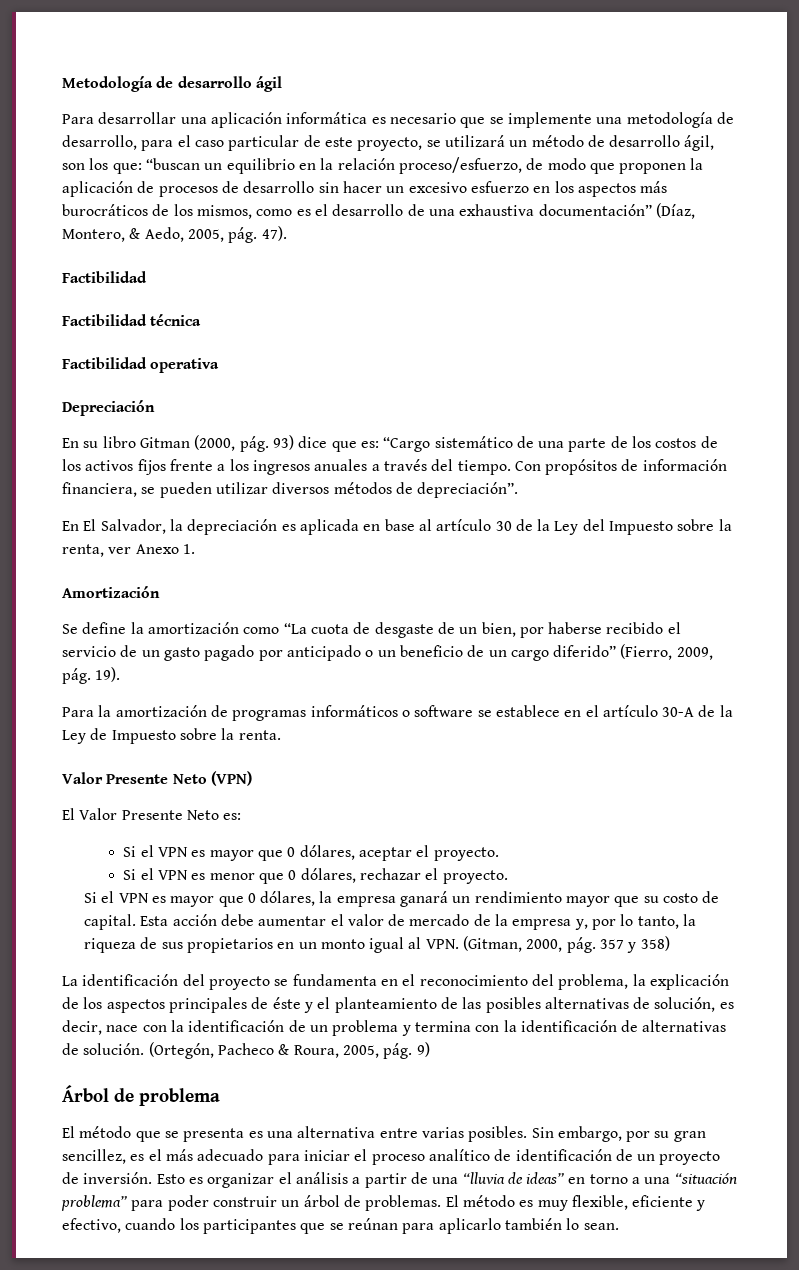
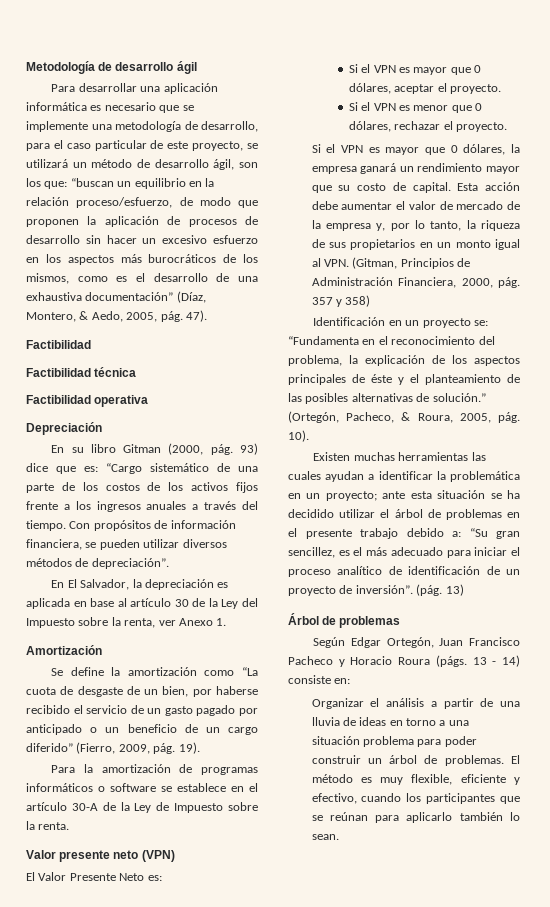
[106,774,207,784] Presente Neto -> [59,850,139,862] presente neto
(523, 944) none -> [400,258,471,269] [311,277,457,288] Principios de Administración Financiera,
[62,974,377,990] La identificación del proyecto se fundamenta -> [313,317,488,328] [288,336,359,345] Identificación en un proyecto se: “Fundamenta
[654,997,734,1012] [62,1020,727,1036] [62,1042,430,1059] [62,1085,220,1106] [62,1126,670,1142] solución, es decir, nace con la identificación de un problema y termina con la identificación de alternativas de solución. (Ortegón, Pacheco & Roura, 2005, pág. 9) // Árbol de problema // El método que se presenta es una alternativa entre varias posibles. Sin embargo, por su -> [432,393,486,402] [288,411,520,423] [288,430,309,442] [313,452,486,461] [288,471,520,482] [288,490,520,501] [288,509,520,520] [288,528,488,539] solución.” (Ortegón, Pacheco, & Roura, 2005, pág. 10). // Existen muchas herramientas las cuales ayudan a identificar la problemática en un proyecto; ante esta situación se ha decidido utilizar el árbol de problemas en el presente trabajo debido a: “Su
[83,1172,275,1188] inversión. Esto es organizar -> [355,584,464,596] [288,613,401,628] [313,637,520,648] [288,655,520,667] [288,675,351,684] [311,698,364,709] inversión”. (pág. 13) // Árbol de problemas // Según Edgar Ortegón, Juan Francisco Pacheco y Horacio Roura (págs. 13 - 14) consiste en: // Organizar
[462,1172,565,1184] “lluvia de ideas” -> [311,717,387,726] lluvia de ideas
[674,1173,737,1184] [61,1195,127,1211] “situación problema” -> [311,736,414,747] situación problema

